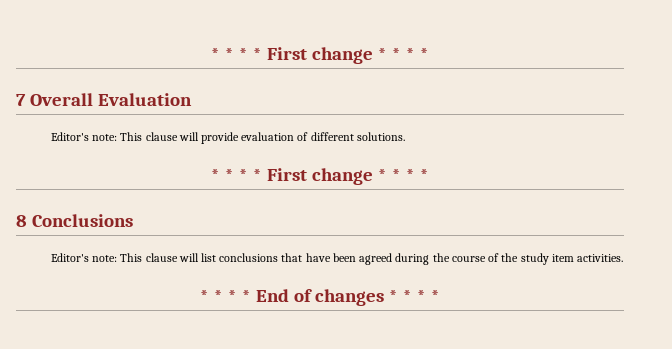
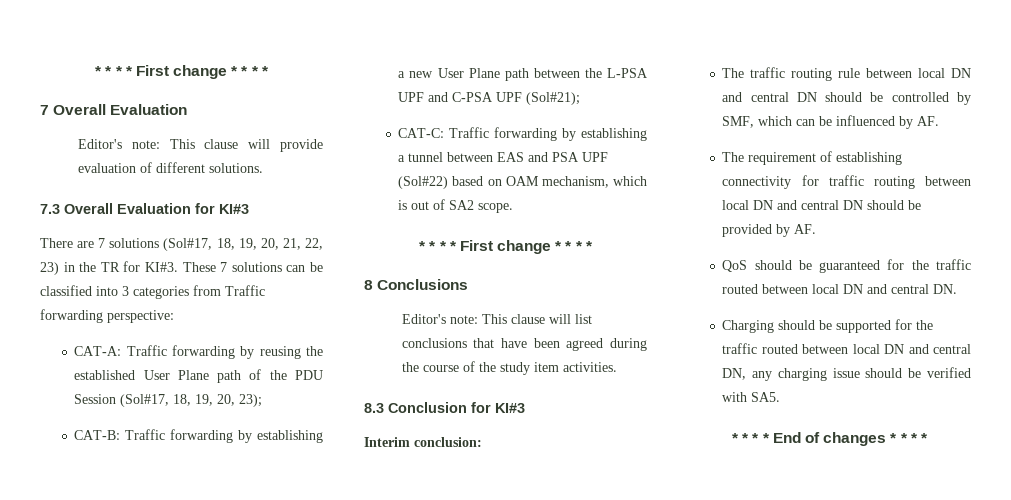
(405, 136) none -> [40,203,249,214] [40,238,323,251] [40,261,323,275] [40,285,265,299] [40,309,174,323] [74,345,323,359] [74,369,323,383] [74,394,263,407] [74,429,323,443] [398,68,648,81] [398,92,581,105] [398,127,647,141] [398,152,609,162] [398,176,647,189] [398,199,514,213] // 7.3 Overall Evaluation for KI#3 // There are 7 solutions (Sol#17, 18, 19, 20, 21, 22, 23) in the TR for KI#3. These 7 solutions can be classified into 3 categories from Traffic forwarding perspective: // CAT-A: Traffic forwarding by reusing the established User Plane path of the PDU Session (Sol#17, 18, 19, 20, 23); // CAT-B: Traffic forwarding by establishing a new User Plane path between the L-PSA UPF and C-PSA UPF (Sol#21); // CAT-C: Traffic forwarding by establishing a tunnel between EAS and PSA UPF (Sol#22) based on OAM mechanism, which is out of SA2 scope.
(624, 258) none -> [364,402,525,413] [364,437,482,447] [722,67,971,81] [722,92,971,105] [722,115,940,129] [722,151,903,165] [722,175,971,189] [722,200,922,210] [722,224,817,237] [722,259,971,273] [722,284,958,294] [722,319,934,333] [722,343,971,354] [722,367,971,381] [722,392,781,402] // 8.3 Conclusion for KI#3 // Interim conclusion: // The traffic routing rule between local DN and central DN should be controlled by SMF, which can be influenced by AF. // The requirement of establishing connectivity for traffic routing between local DN and central DN should be provided by AF. // QoS should be guaranteed for the traffic routed between local DN and central DN. // Charging should be supported for the traffic routed between local DN and central DN, any charging issue should be verified with SA5.

